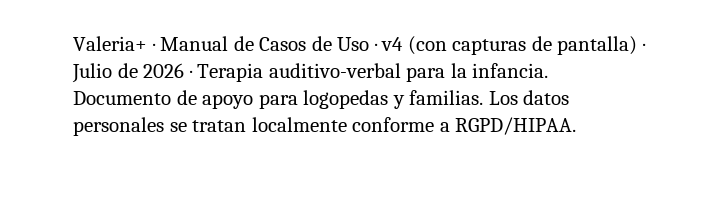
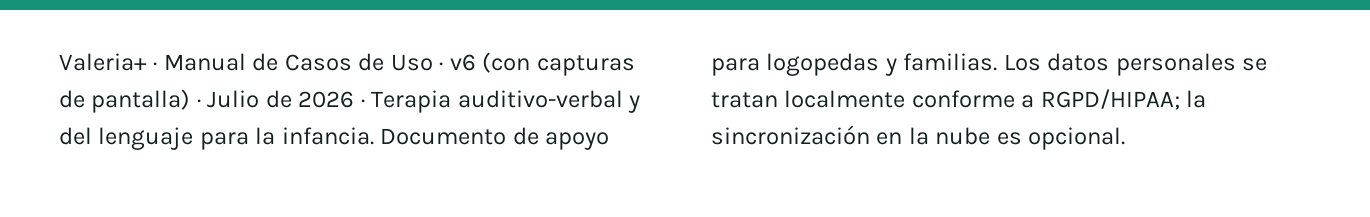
[381,37,404,51] v4 -> [449,54,476,71] v6
(401, 70) none -> [628,95,641,113] [59,127,194,150] y del lenguaje
[455,117,577,135] RGPD/HIPAA. -> [1040,89,1207,110] [711,125,1126,150] RGPD/HIPAA; la sincronización en la nube es opcional.

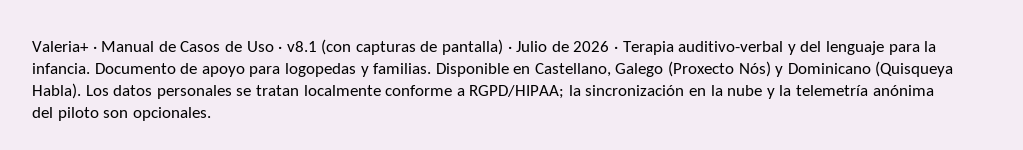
[449,54,476,71] v6 -> [286,41,317,52] v8.1
(998, 62) none -> [435,61,954,77] [32,83,81,99] Disponible en Castellano, Galego (Proxecto Nós) y Dominicano (Quisqueya Habla).
[996,127,1126,150] es opcional. -> [766,85,934,99] [32,107,211,121] y la telemetría anónima del piloto son opcionales.

